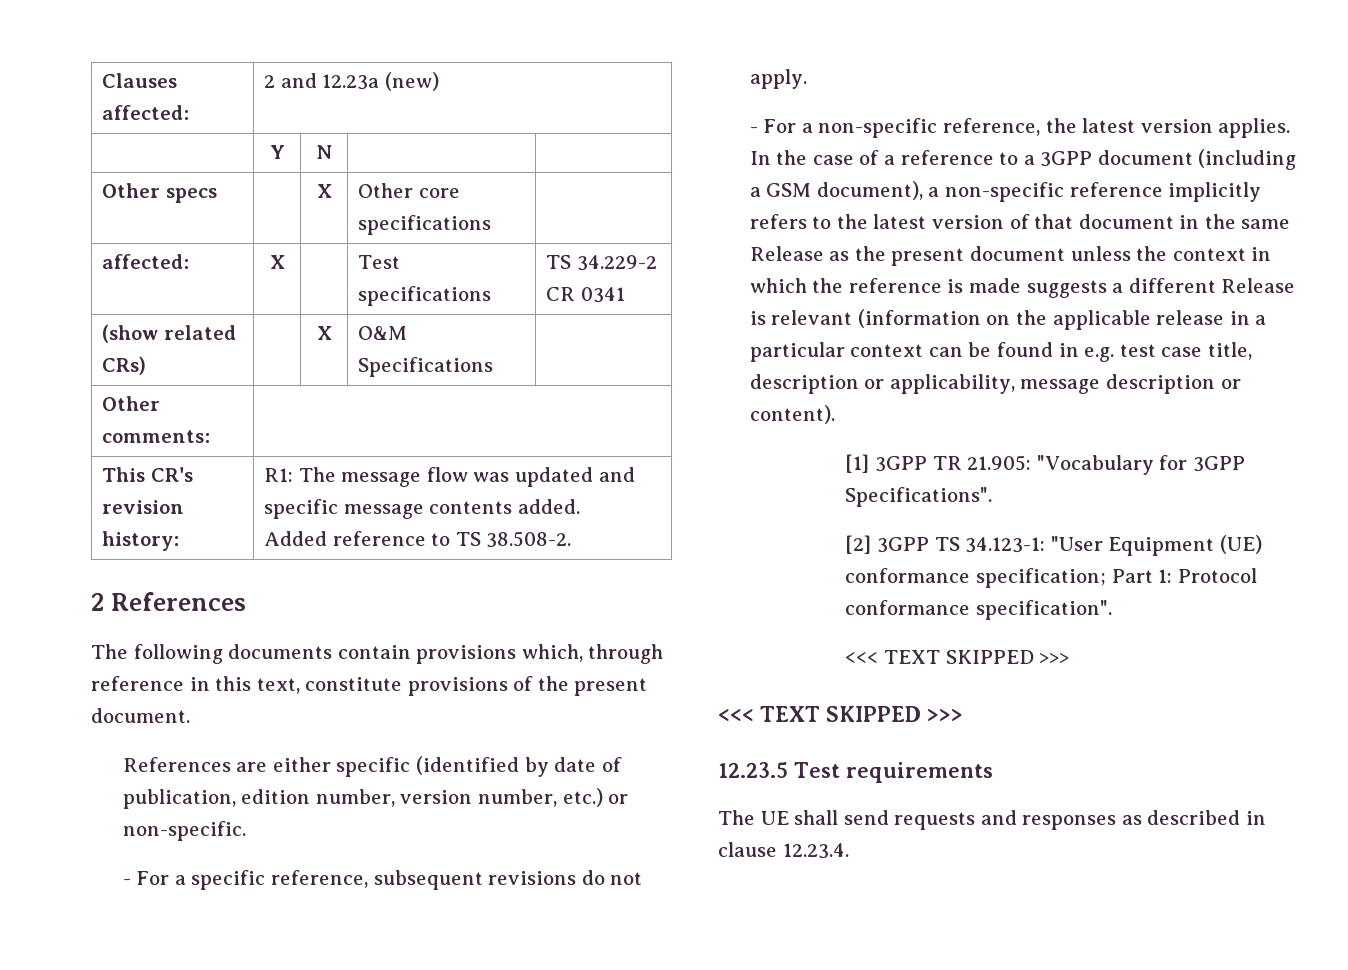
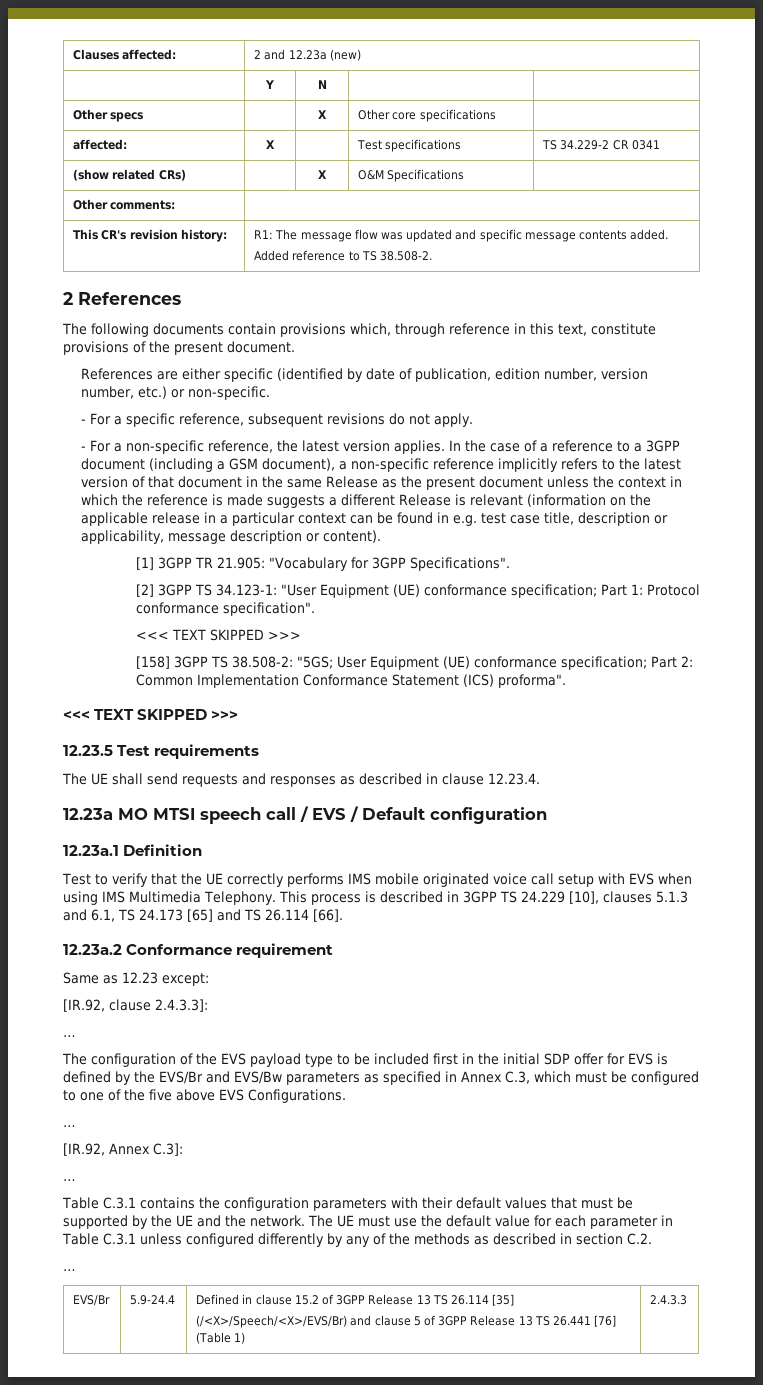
(1070, 658) none -> [135,656,693,670] [135,674,566,688] // [158] 3GPP TS 38.508-2: "5GS; User Equipment (UE) conformance specification; Part 2: Common Implementation Conformance Statement (ICS) proforma".
(849, 851) none -> [63,806,547,824] [63,844,203,856] [62,873,692,887] [63,891,688,905] [63,909,343,922] [63,943,334,958] [63,972,209,986] [63,999,208,1012] [63,1035,76,1037] [62,1053,668,1067] [63,1071,699,1085] [63,1089,346,1103] [63,1125,76,1127] [63,1143,183,1156] [63,1179,76,1181] [62,1197,633,1211] [63,1215,673,1229] [62,1233,652,1247] [63,1269,76,1271] [73,1295,111,1306] [130,1295,176,1305] [196,1294,515,1306] [196,1315,617,1328] [196,1332,246,1344] [650,1295,688,1305] // 12.23a MO MTSI speech call / EVS / Default configuration // 12.23a.1 Definition // Test to verify that the UE correctly performs IMS mobile originated voice call setup with EVS when using IMS Multimedia Telephony. This process is described in 3GPP TS 24.229 [10], clauses 5.1.3 and 6.1, TS 24.173 [65] and TS 26.114 [66]. // 12.23a.2 Conformance requirement // Same as 12.23 except: // [IR.92, clause 2.4.3.3]: // … // The configuration of the EVS payload type to be included first in the initial SDP offer for EVS is defined by the EVS/Br and EVS/Bw parameters as specified in Annex C.3, which must be configured to one of the five above EVS Configurations. // … // [IR.92, Annex C.3]: // … // Table C.3.1 contains the configuration parameters with their default values that must be supported by the UE and the network. The UE must use the default value for each parameter in Table C.3.1 unless configured differently by any of the methods as described in section C.2. // … // EVS/Br | 5.9-24.4 | Defined in clause 15.2 of 3GPP Release 13 TS 26.114 [35] // (/<X>/Speech/<X>/EVS/Br) and clause 5 of 3GPP Release 13 TS 26.441 [76] (Table 1) | 2.4.3.3

